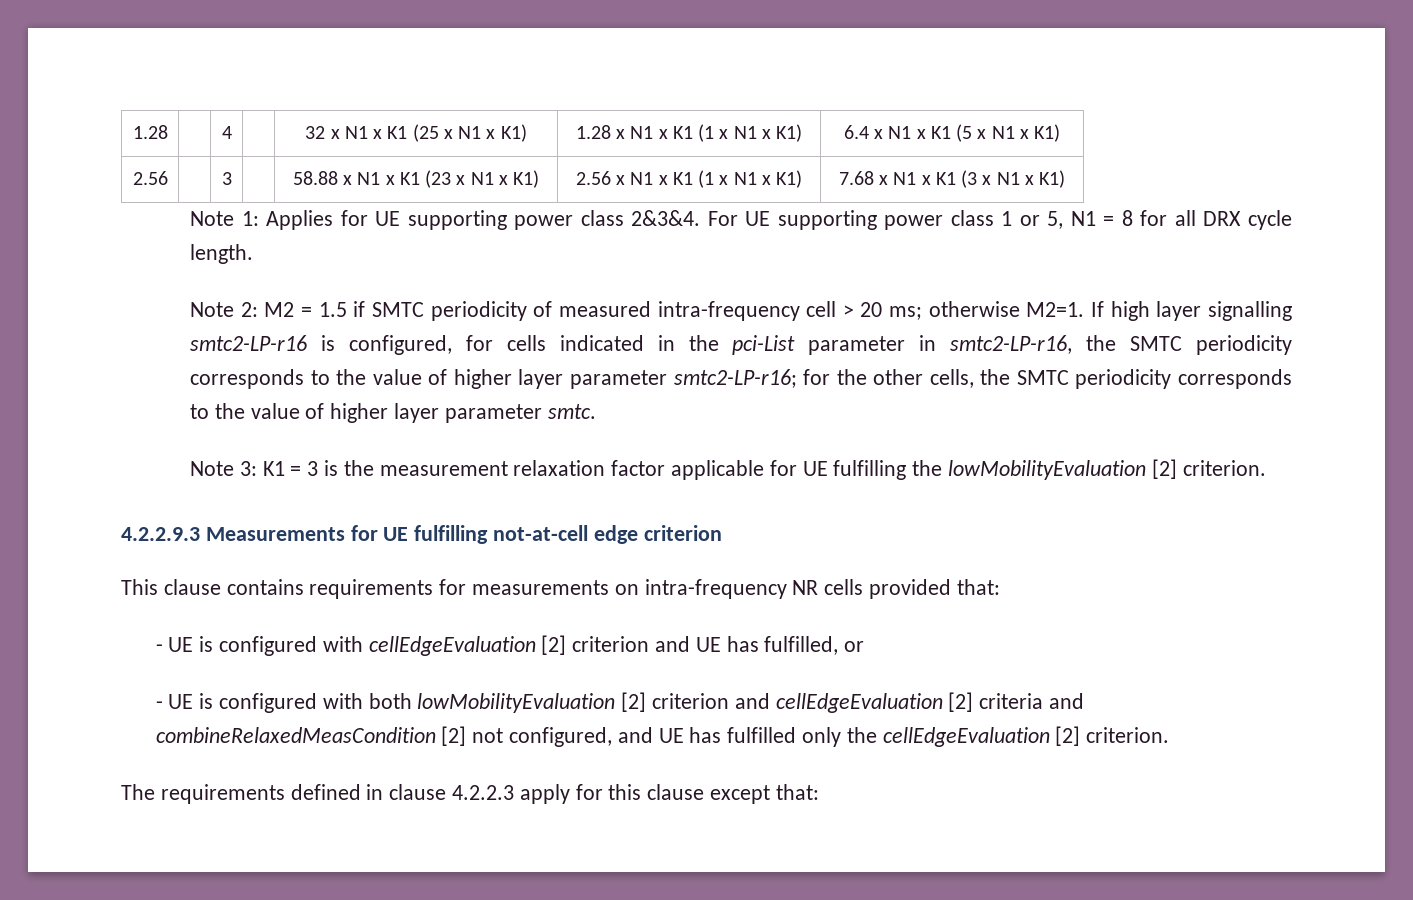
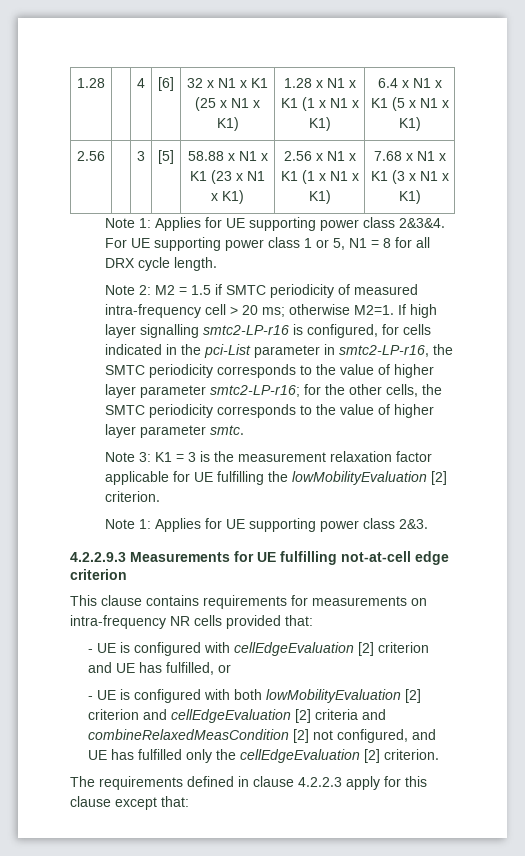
(232, 132) none -> [158,77,174,91] [6]
(232, 178) none -> [158,150,174,164] [5]
(1266, 468) none -> [105,518,429,532] // Note 1: Applies for UE supporting power class 2&3.

